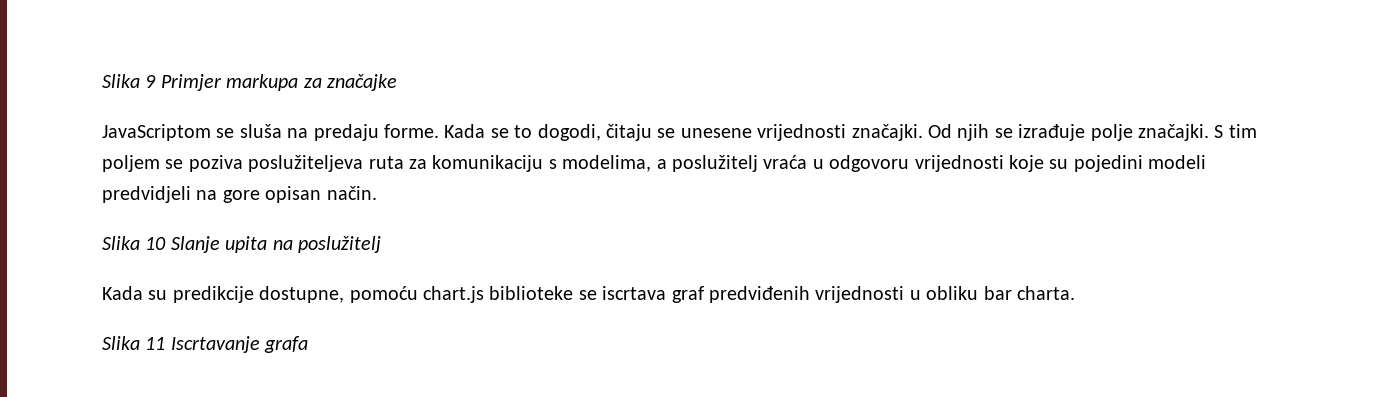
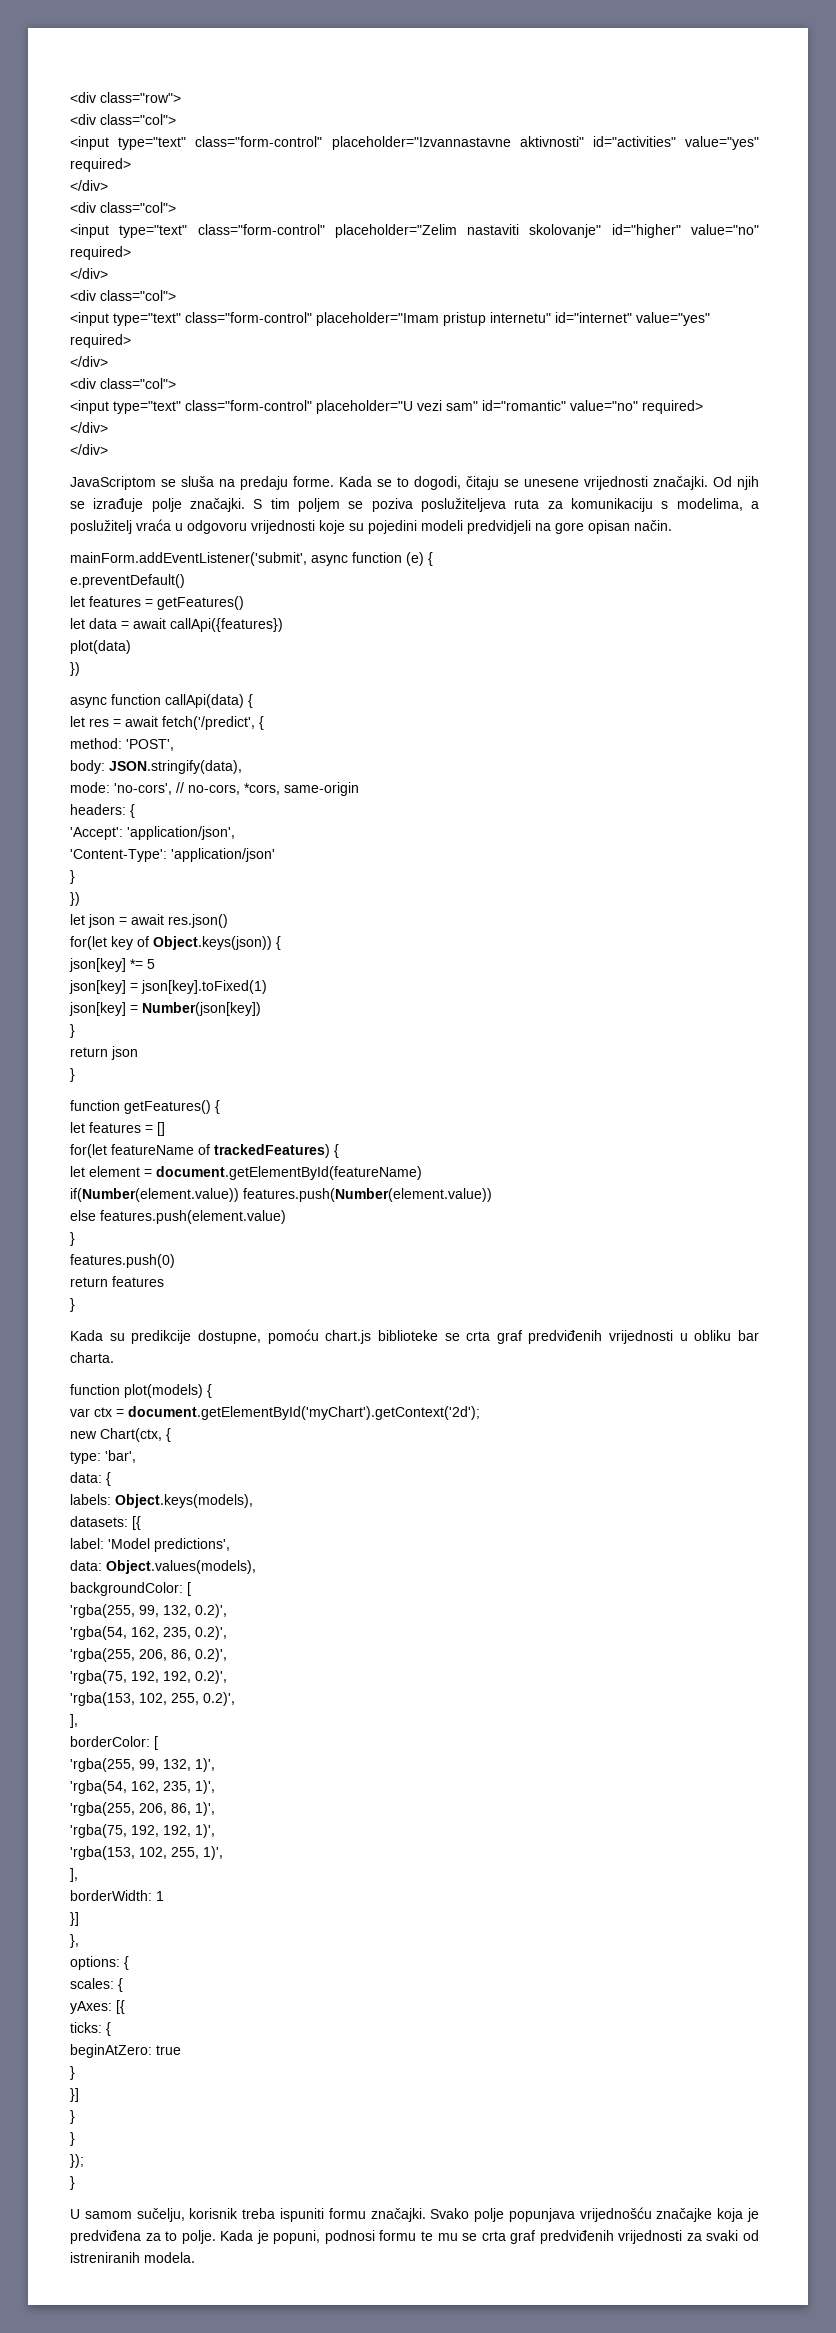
[102,74,397,91] Slika 9 Primjer markupa za značajke -> [70,92,181,103] [70,114,176,125] [70,136,759,150] [70,158,131,172] [70,180,108,191] [70,202,176,213] [70,224,759,238] [70,246,131,260] [70,268,108,279] [70,290,176,301] [70,312,710,326] [70,334,131,348] [70,356,108,367] [70,378,176,389] [70,400,703,414] [70,422,108,433] [70,444,108,455] <div class="row"> // <div class="col"> // <input type="text" class="form-control" placeholder="Izvannastavne aktivnosti" id="activities" value="yes" required> // </div> // <div class="col"> // <input type="text" class="form-control" placeholder="Zelim nastaviti skolovanje" id="higher" value="no" required> // </div> // <div class="col"> // <input type="text" class="form-control" placeholder="Imam pristup internetu" id="internet" value="yes" required> // </div> // <div class="col"> // <input type="text" class="form-control" placeholder="U vezi sam" id="romantic" value="no" required> // </div> // </div>
[102,236,381,253] Slika 10 Slanje upita na poslužitelj -> [70,552,433,566] [70,574,185,588] [70,596,244,610] [70,618,283,632] [70,640,131,654] [70,662,80,676] [70,694,253,708] [70,716,264,730] [70,738,174,751] [70,760,242,774] [70,782,359,796] [70,804,135,818] [70,826,235,840] [70,848,275,862] [70,870,75,884] [70,892,80,906] [70,914,228,928] [70,936,281,950] [69,958,155,972] [69,980,267,994] [69,1002,261,1016] [70,1024,75,1038] [70,1046,138,1060] [70,1068,75,1082] [70,1100,220,1114] [70,1122,165,1136] [70,1144,339,1158] [70,1166,422,1180] [70,1188,492,1202] [70,1210,286,1224] [70,1232,75,1246] [70,1254,175,1268] [70,1276,164,1287] [70,1298,75,1312] mainForm.addEventListener('submit', async function (e) { // e.preventDefault() // let features = getFeatures() // let data = await callApi({features}) // plot(data) // }) // async function callApi(data) { // let res = await fetch('/predict', { // method: 'POST', // body: JSON.stringify(data), // mode: 'no-cors', // no-cors, *cors, same-origin // headers: { // 'Accept': 'application/json', // 'Content-Type': 'application/json' // } // }) // let json = await res.json() // for(let key of Object.keys(json)) { // json[key] *= 5 // json[key] = json[key].toFixed(1) // json[key] = Number(json[key]) // } // return json // } // function getFeatures() { // let features = [] // for(let featureName of trackedFeatures) { // let element = document.getElementById(featureName) // if(Number(element.value)) features.push(Number(element.value)) // else features.push(element.value) // } // features.push(0) // return features // }
[602,286,667,300] iscrtava -> [466,1331,491,1341] crta
[102,336,309,353] Slika 11 Iscrtavanje grafa -> [70,1384,212,1398] [70,1406,480,1420] [70,1428,171,1442] [70,1450,136,1464] [70,1472,111,1486] [70,1494,253,1508] [70,1516,141,1530] [70,1538,230,1552] [70,1560,256,1574] [70,1582,191,1596] [70,1604,227,1618] [70,1626,227,1640] [70,1648,227,1662] [70,1670,227,1684] [70,1692,235,1706] [70,1714,78,1728] [70,1736,158,1750] [70,1758,215,1772] [70,1780,215,1794] [70,1802,215,1816] [70,1824,215,1838] [70,1846,223,1860] [70,1868,78,1882] [70,1890,164,1901] [70,1912,79,1926] [70,1934,79,1948] [70,1956,129,1970] [70,1978,123,1992] [70,2000,125,2014] [70,2022,111,2036] [70,2044,181,2058] [70,2066,75,2080] [70,2088,79,2102] [70,2110,75,2124] [70,2132,75,2146] [70,2154,84,2168] [70,2176,75,2190] [70,2207,760,2222] [70,2230,759,2244] [70,2252,195,2263] function plot(models) { // var ctx = document.getElementById('myChart').getContext('2d'); // new Chart(ctx, { // type: 'bar', // data: { // labels: Object.keys(models), // datasets: [{ // label: 'Model predictions', // data: Object.values(models), // backgroundColor: [ // 'rgba(255, 99, 132, 0.2)', // 'rgba(54, 162, 235, 0.2)', // 'rgba(255, 206, 86, 0.2)', // 'rgba(75, 192, 192, 0.2)', // 'rgba(153, 102, 255, 0.2)', // ], // borderColor: [ // 'rgba(255, 99, 132, 1)', // 'rgba(54, 162, 235, 1)', // 'rgba(255, 206, 86, 1)', // 'rgba(75, 192, 192, 1)', // 'rgba(153, 102, 255, 1)', // ], // borderWidth: 1 // }] // }, // options: { // scales: { // yAxes: [{ // ticks: { // beginAtZero: true // } // }] // } // } // }); // } // U samom sučelju, korisnik treba ispuniti formu značajki. Svako polje popunjava vrijednošću značajke koja je predviđena za to polje. Kada je popuni, podnosi formu te mu se crta graf predviđenih vrijednosti za svaki od istreniranih modela.

